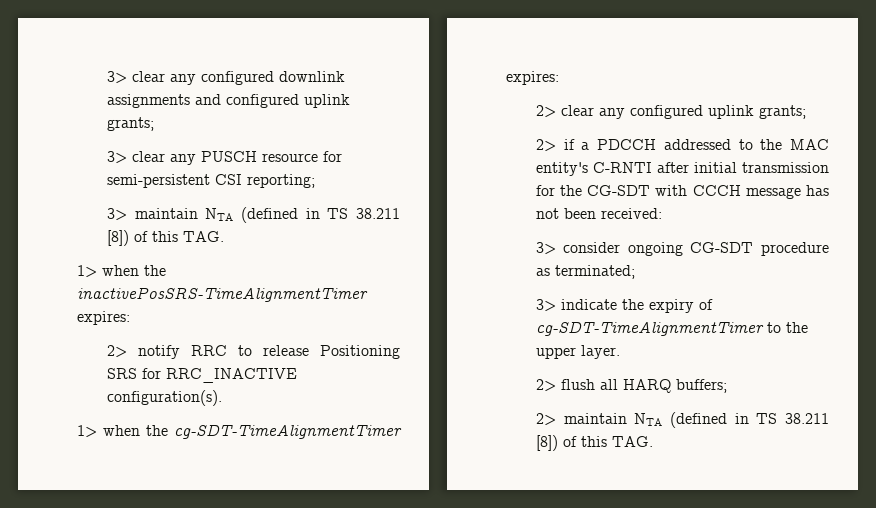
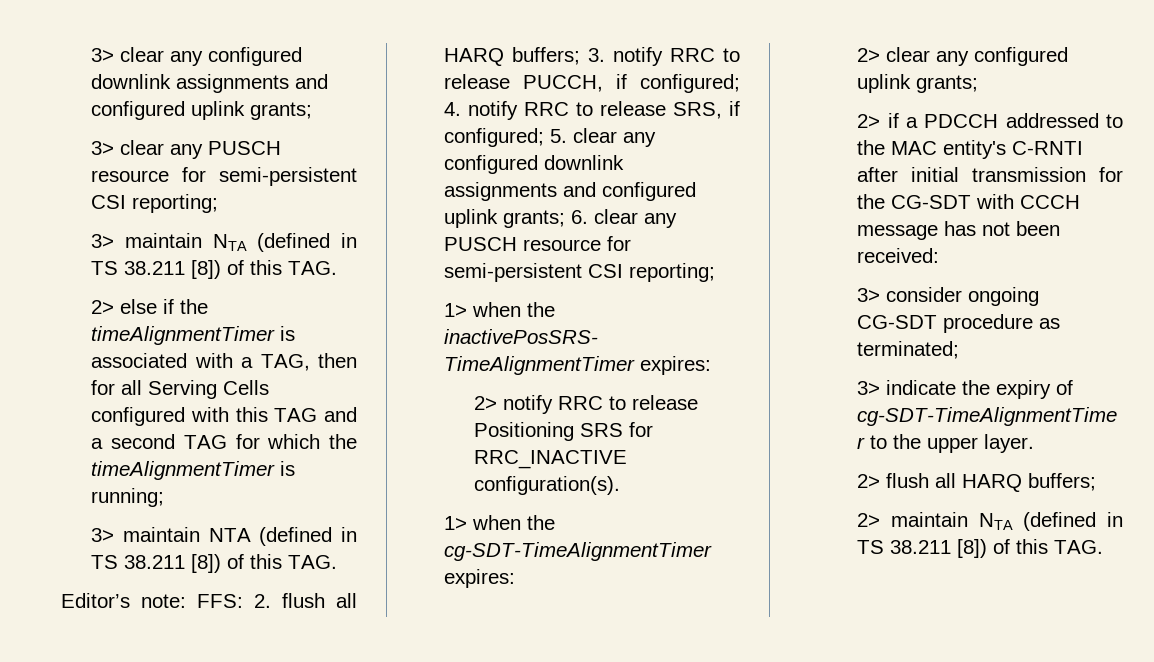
(224, 236) none -> [91,299,209,314] [91,326,296,345] [91,353,357,371] [91,380,270,399] [91,407,357,426] [91,434,357,449] [91,461,296,480] [91,488,165,507] [91,527,357,546] [91,554,338,573] [61,593,357,608] [444,47,740,66] [444,74,740,93] [444,101,740,120] [444,128,657,147] [444,155,625,174] [444,182,697,201] [444,209,678,228] [444,236,632,251] [444,263,716,282] // 2> else if the timeAlignmentTimer is associated with a TAG, then for all Serving Cells configured with this TAG and a second TAG for which the timeAlignmentTimer is running; // 3> maintain NTA (defined in TS 38.211 [8]) of this TAG. // Editor’s note: FFS: 2. flush all HARQ buffers; 3. notify RRC to release PUCCH, if configured; 4. notify RRC to release SRS, if configured; 5. clear any configured downlink assignments and configured uplink grants; 6. clear any PUSCH resource for semi-persistent CSI reporting;

